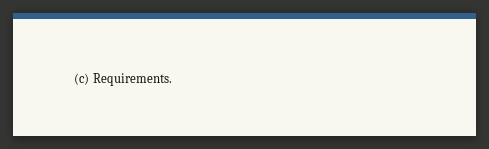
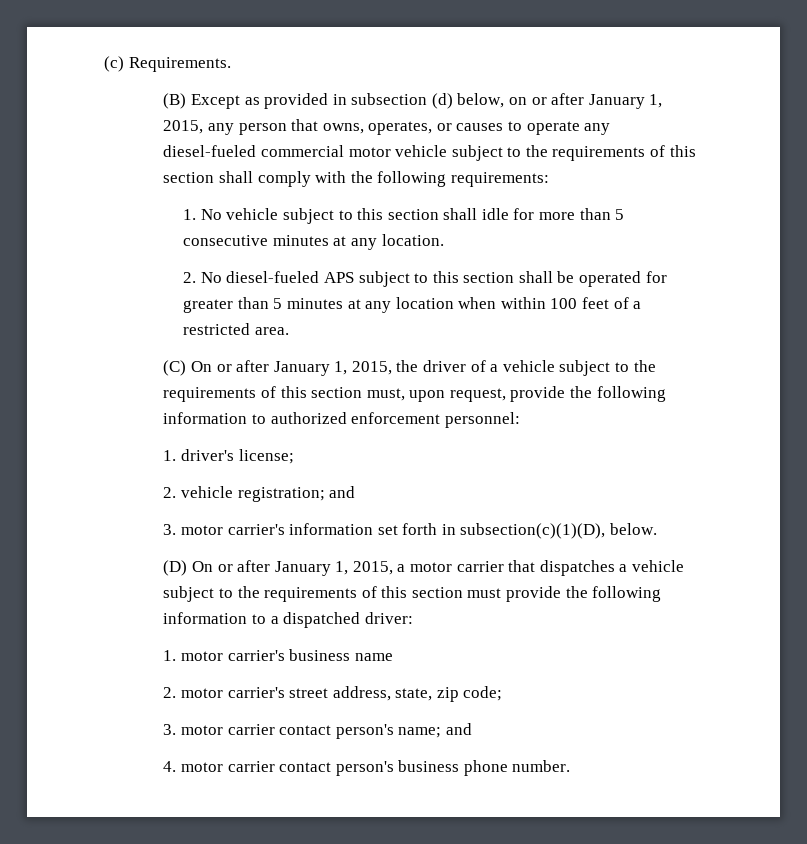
(172, 79) none -> [163,93,663,109] [163,119,611,135] [163,145,696,161] [163,171,549,187] [183,208,625,224] [183,234,444,250] [183,271,667,287] [183,297,642,313] [183,323,289,335] [163,360,656,376] [163,386,666,402] [163,412,520,428] [163,449,294,464] [163,486,356,502] [163,523,658,539] [163,560,685,576] [163,586,662,602] [163,612,413,628] [163,649,393,661] [163,686,503,702] [163,723,472,739] [163,760,571,776] // (B) Except as provided in subsection (d) below, on or after January 1, 2015, any person that owns, operates, or causes to operate any diesel-fueled commercial motor vehicle subject to the requirements of this section shall comply with the following requirements: // 1. No vehicle subject to this section shall idle for more than 5 consecutive minutes at any location. // 2. No diesel-fueled APS subject to this section shall be operated for greater than 5 minutes at any location when within 100 feet of a restricted area. // (C) On or after January 1, 2015, the driver of a vehicle subject to the requirements of this section must, upon request, provide the following information to authorized enforcement personnel: // 1. driver's license; // 2. vehicle registration; and // 3. motor carrier's information set forth in subsection(c)(1)(D), below. // (D) On or after January 1, 2015, a motor carrier that dispatches a vehicle subject to the requirements of this section must provide the following information to a dispatched driver: // 1. motor carrier's business name // 2. motor carrier's street address, state, zip code; // 3. motor carrier contact person's name; and // 4. motor carrier contact person's business phone number.

